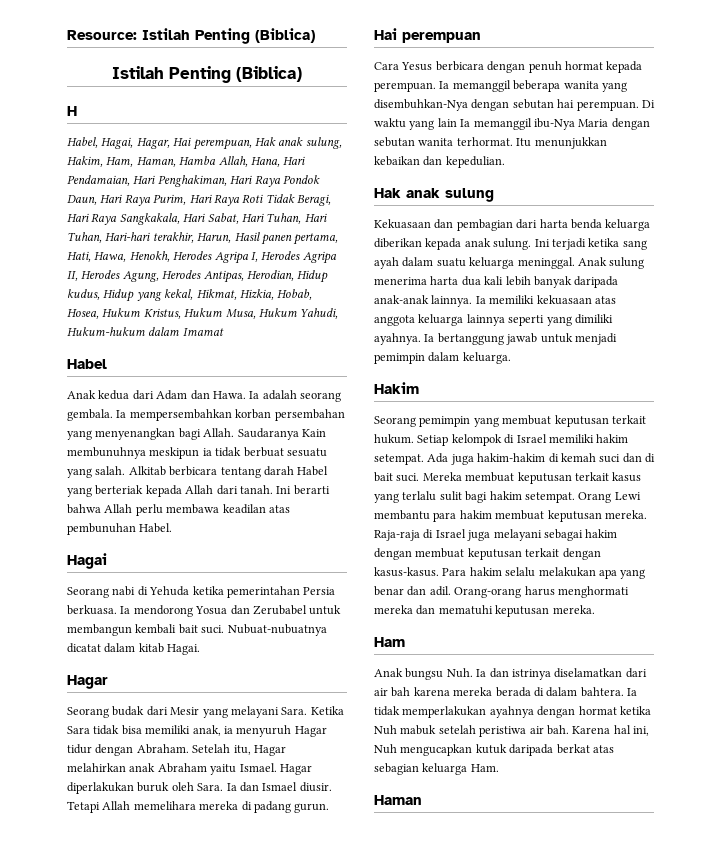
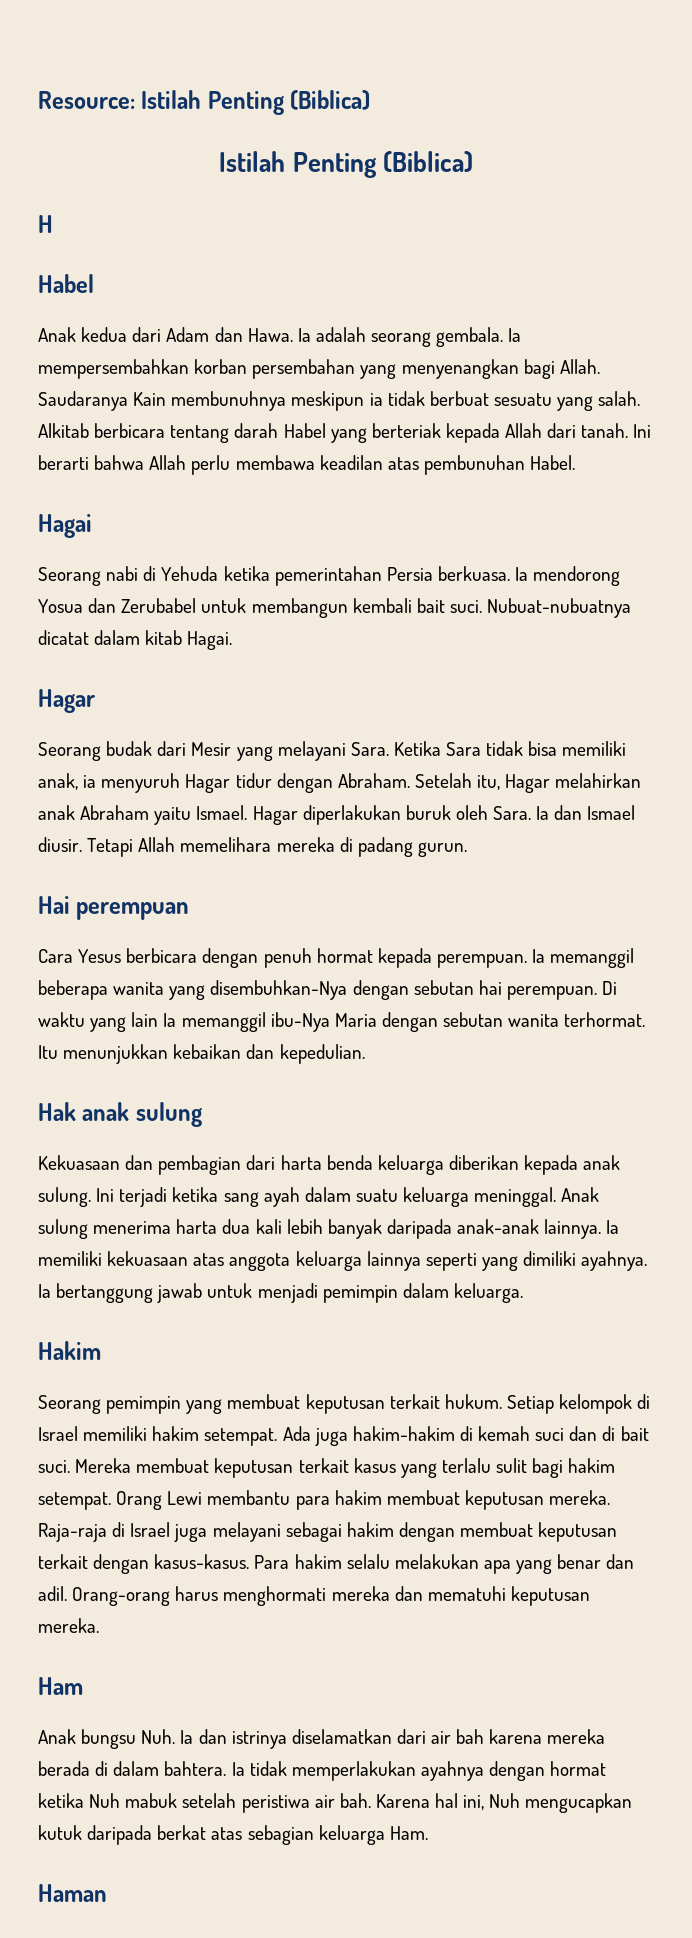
[67,137,342,150] [67,156,306,167] [67,175,320,187] [67,194,331,206] [67,213,327,225] [67,232,339,245] [67,251,337,264] [67,270,329,283] [67,289,313,302] [67,308,339,319] [67,327,224,336] // Habel, Hagai, Hagar, Hai perempuan, Hak anak sulung, Hakim, Ham, Haman, Hamba Allah, Hana, Hari Pendamaian, Hari Penghakiman, Hari Raya Pondok Daun, Hari Raya Purim, Hari Raya Roti Tidak Beragi, Hari Raya Sangkakala, Hari Sabat, Hari Tuhan, Hari Tuhan, Hari-hari terakhir, Harun, Hasil panen pertama, Hati, Hawa, Henokh, Herodes Agripa I, Herodes Agripa II, Herodes Agung, Herodes Antipas, Herodian, Hidup kudus, Hidup yang kekal, Hikmat, Hizkia, Hobab, Hosea, Hukum Kristus, Hukum Musa, Hukum Yahudi, Hukum-hukum dalam Imamat -> (53, 224) none

